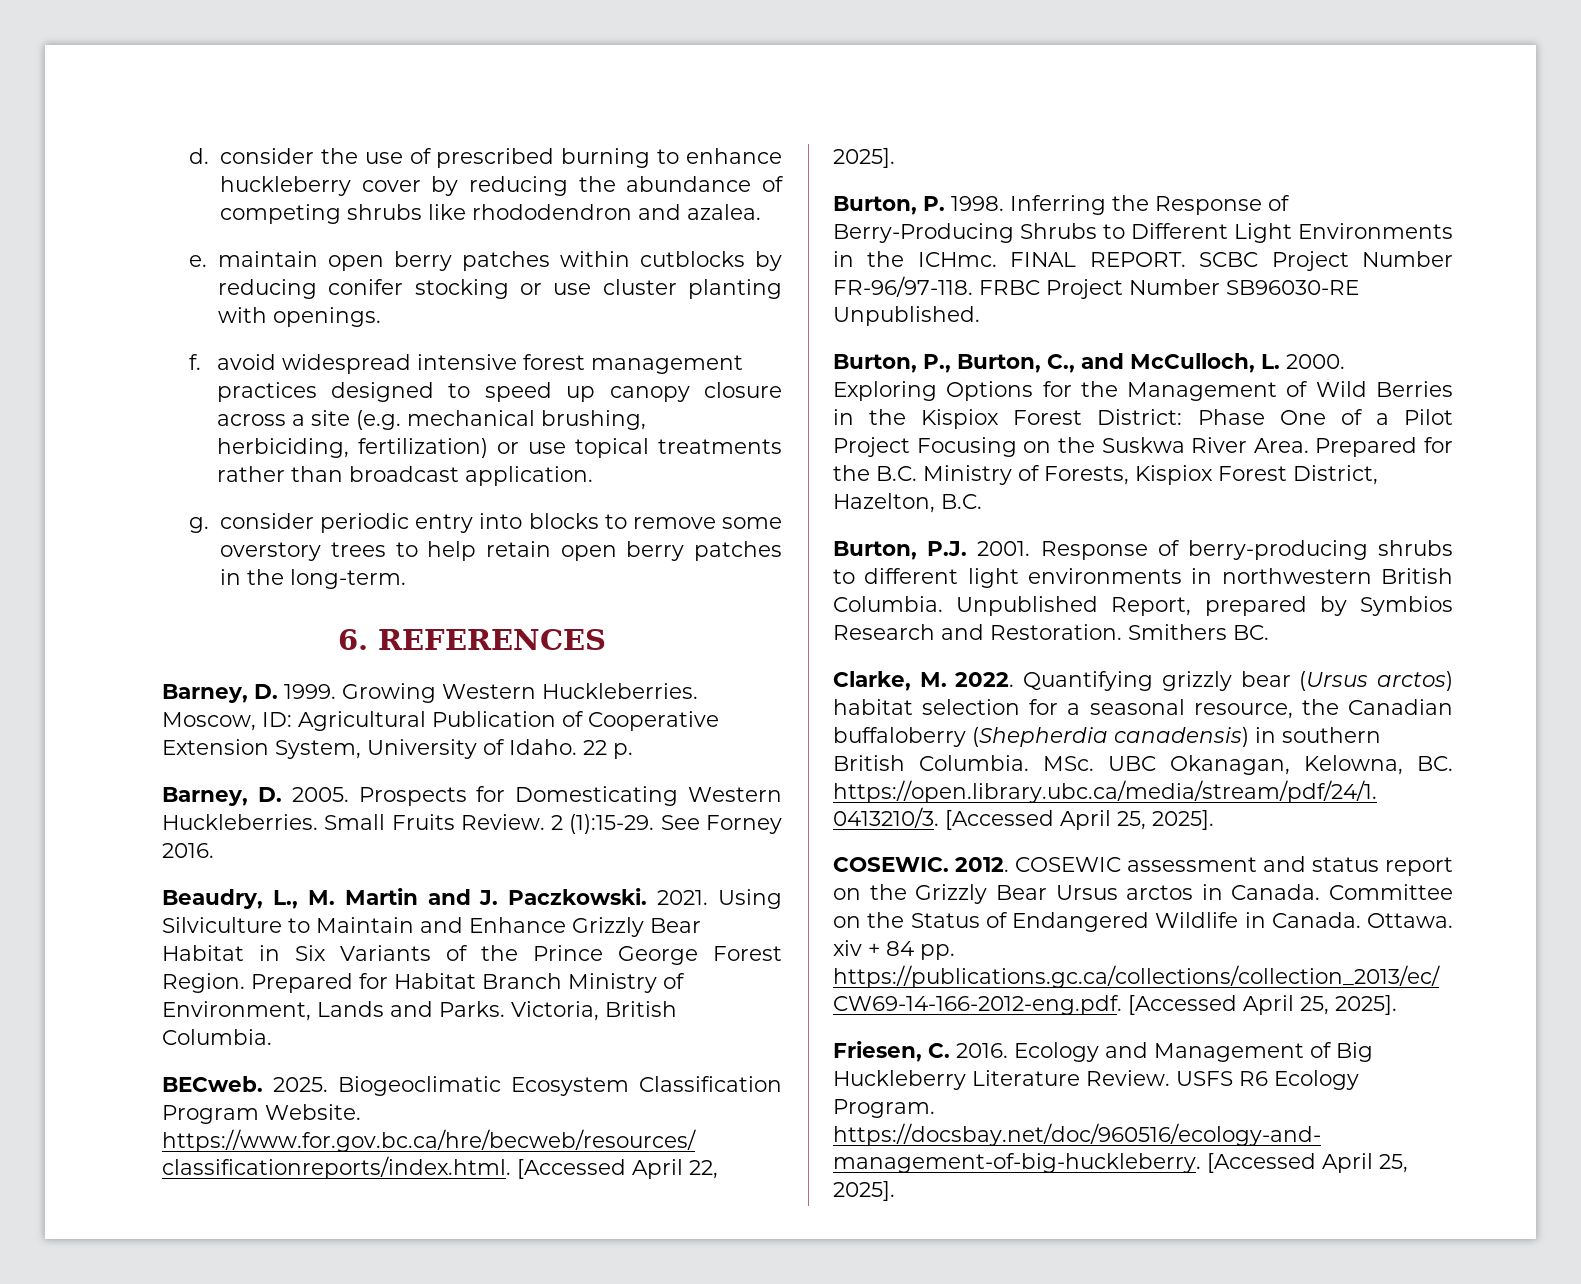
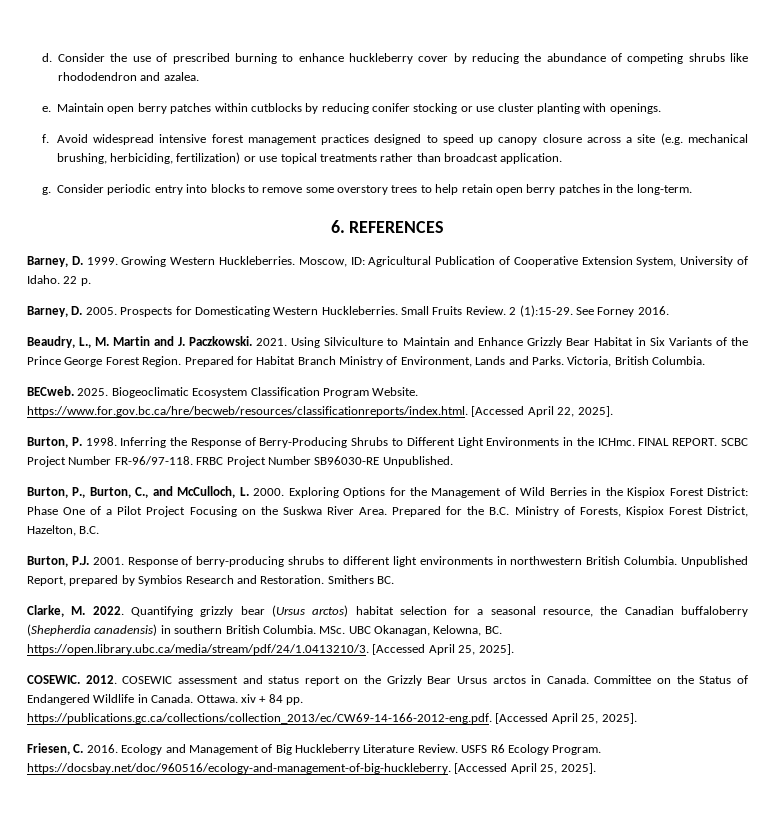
[220,148,315,164] consider -> [58,53,106,62] Consider
[218,251,319,267] maintain -> [57,103,105,112] Maintain
[216,354,276,370] avoid -> [56,134,88,143] Avoid
[220,513,315,529] consider -> [57,184,105,193] Consider

